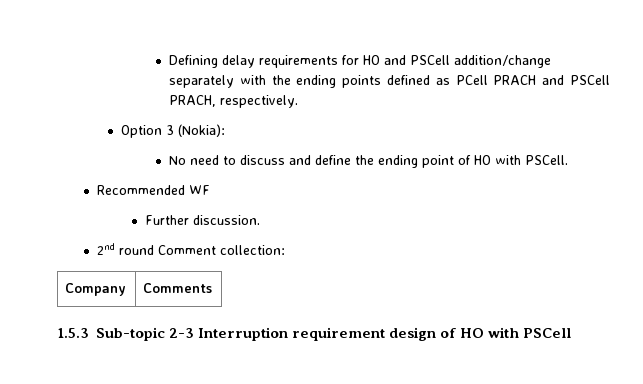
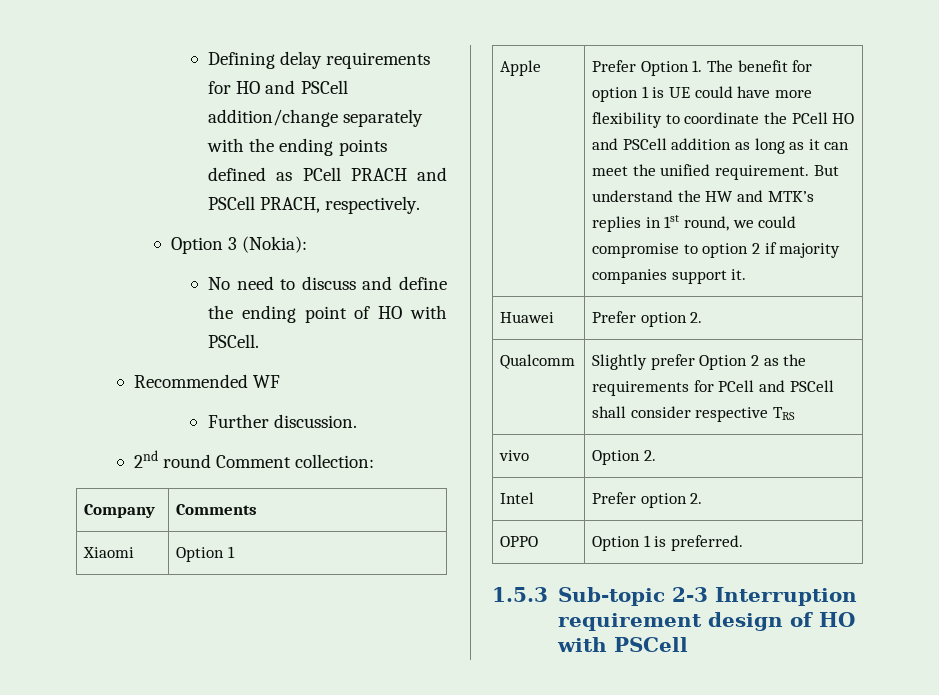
(213, 288) none -> [83,547,135,558] [176,546,235,562] [500,60,542,76] [592,60,813,76] [592,86,812,102] [592,112,855,128] [592,138,850,154] [592,164,839,180] [592,190,814,202] [592,215,797,232] [592,242,841,258] [592,269,747,284] [500,312,555,323] [592,311,703,327] [500,354,576,369] [592,354,807,370] [592,380,834,396] [592,406,796,422] [499,450,530,461] [592,450,656,465] [500,492,535,504] [592,492,703,508] [500,536,539,547] [592,535,744,551] // Xiaomi | Option 1 // Apple | Prefer Option 1. The benefit for option 1 is UE could have more flexibility to coordinate the PCell HO and PSCell addition as long as it can meet the unified requirement. But understand the HW and MTK’s replies in 1st round, we could compromise to option 2 if majority companies support it. // Huawei | Prefer option 2. // Qualcomm | Slightly prefer Option 2 as the requirements for PCell and PSCell shall consider respective TRS // vivo | Option 2. // Intel | Prefer option 2. // OPPO | Option 1 is preferred.

